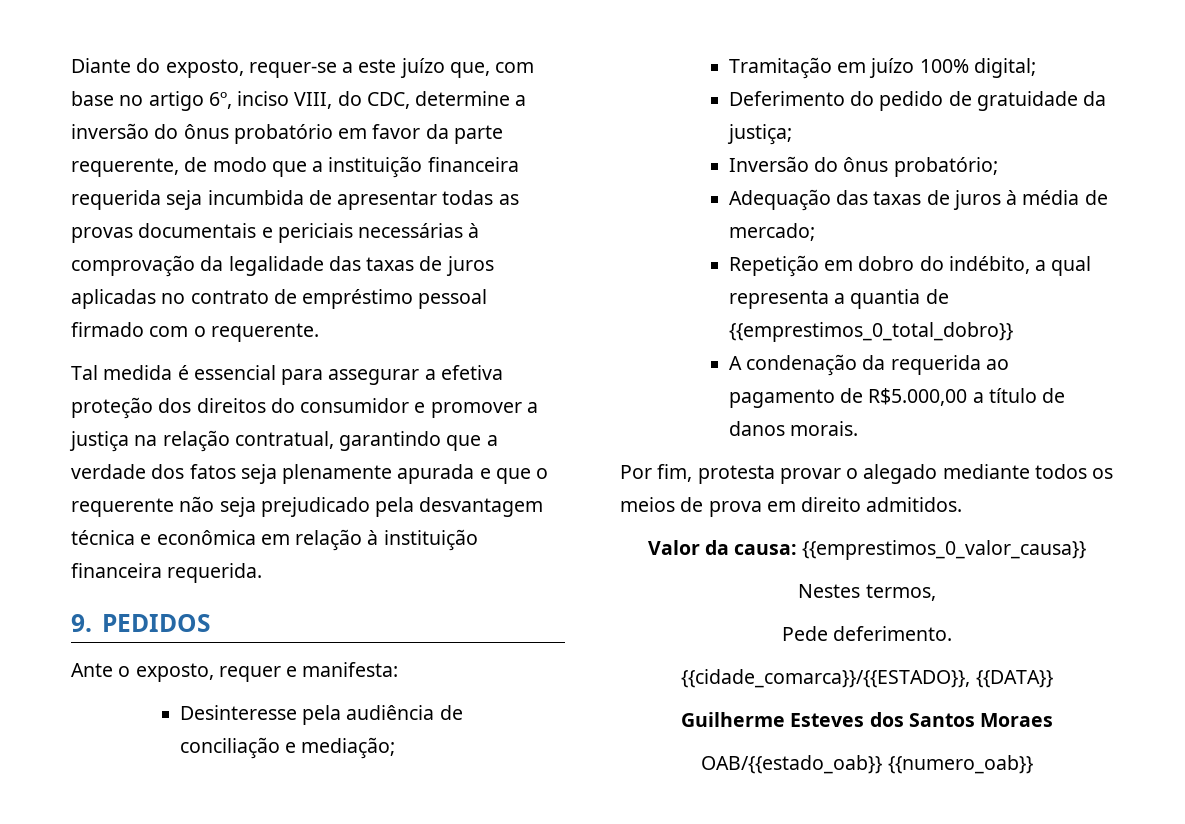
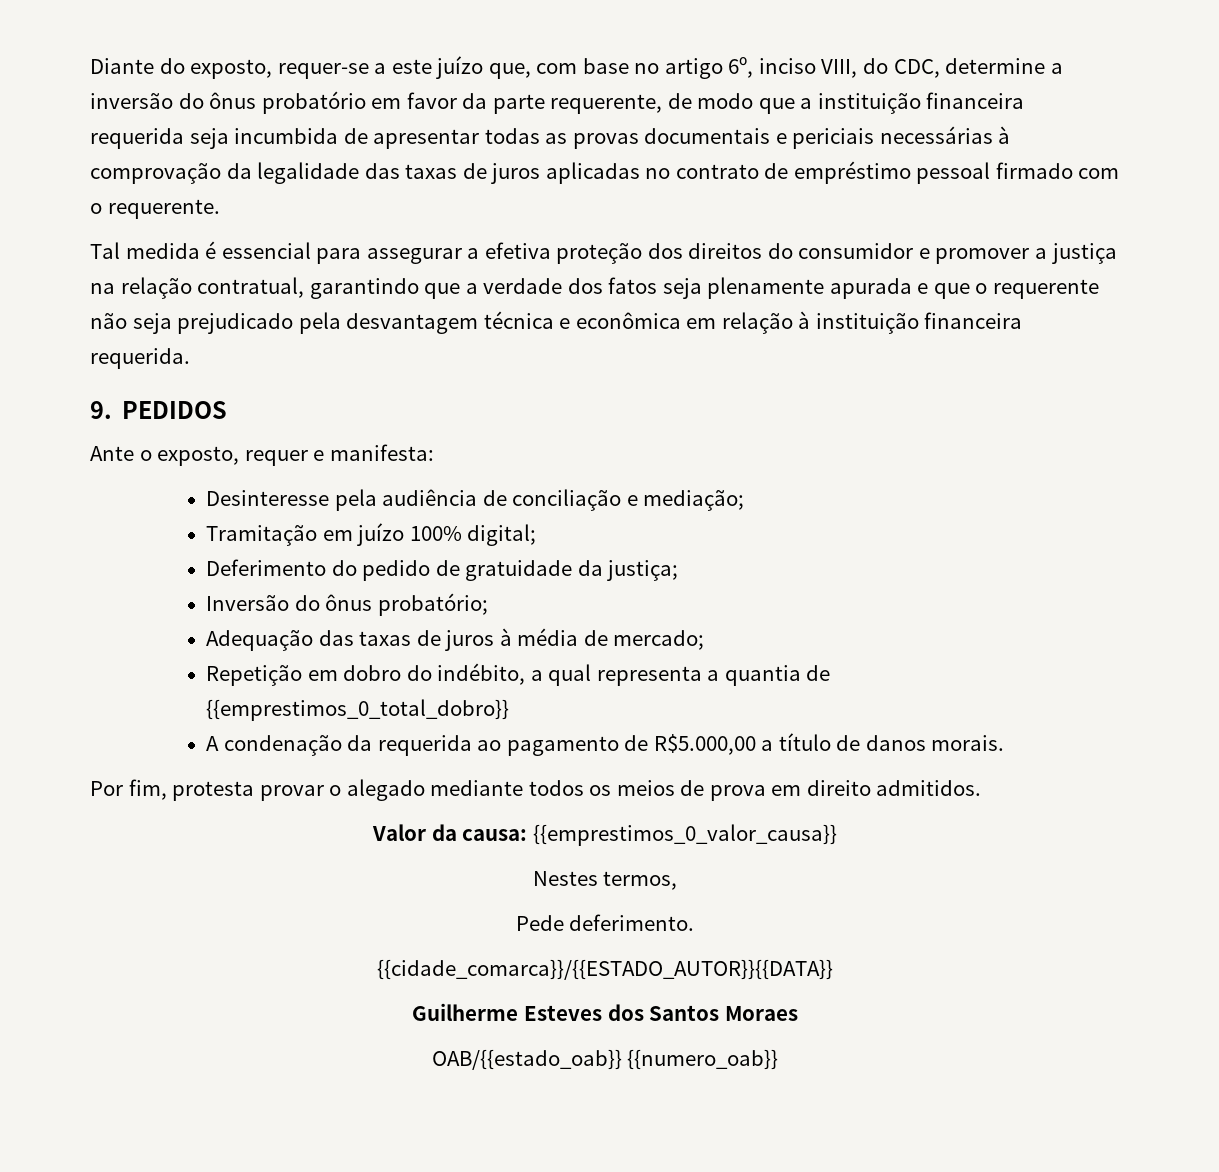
[681,669,1053,688] {{cidade_comarca}}/{{ESTADO}}, {{DATA}} -> [377,959,833,980] {{cidade_comarca}}/{{ESTADO_AUTOR}}{{DATA}}

